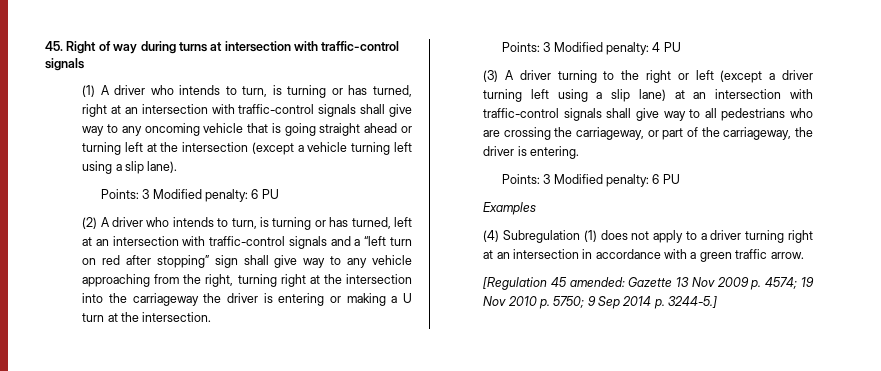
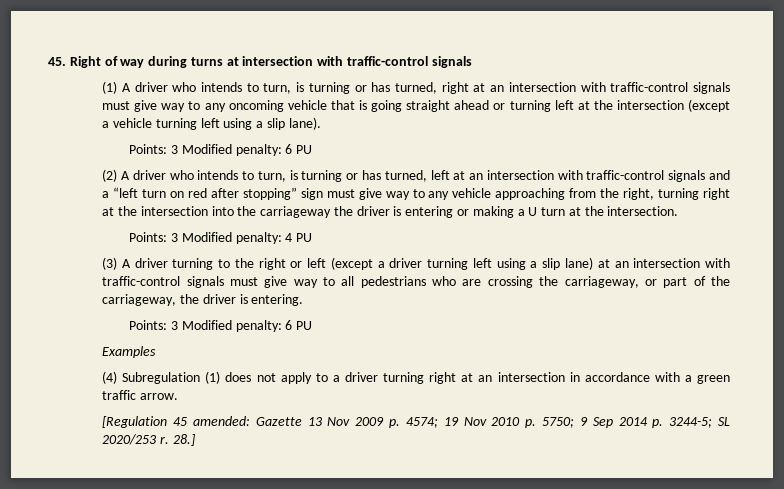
[360,104,386,114] shall -> [102,101,131,110] must
[243,255,269,265] shall -> [326,189,355,198] must
[606,108,632,118] shall -> [229,277,258,286] must
[668,296,718,308] 3244-5.] -> [669,417,731,428] [102,434,195,446] 3244-5; SL 2020/253 r. 28.]

